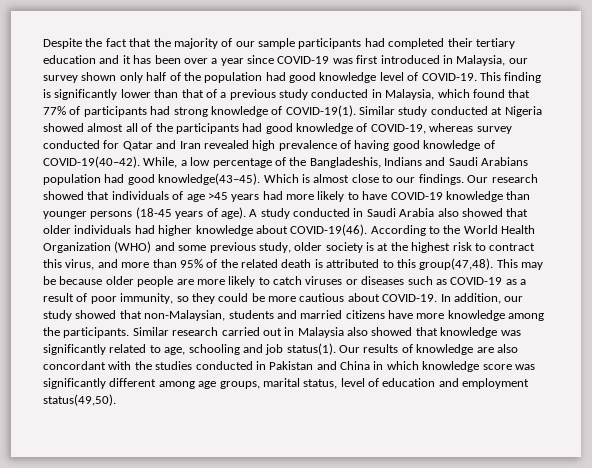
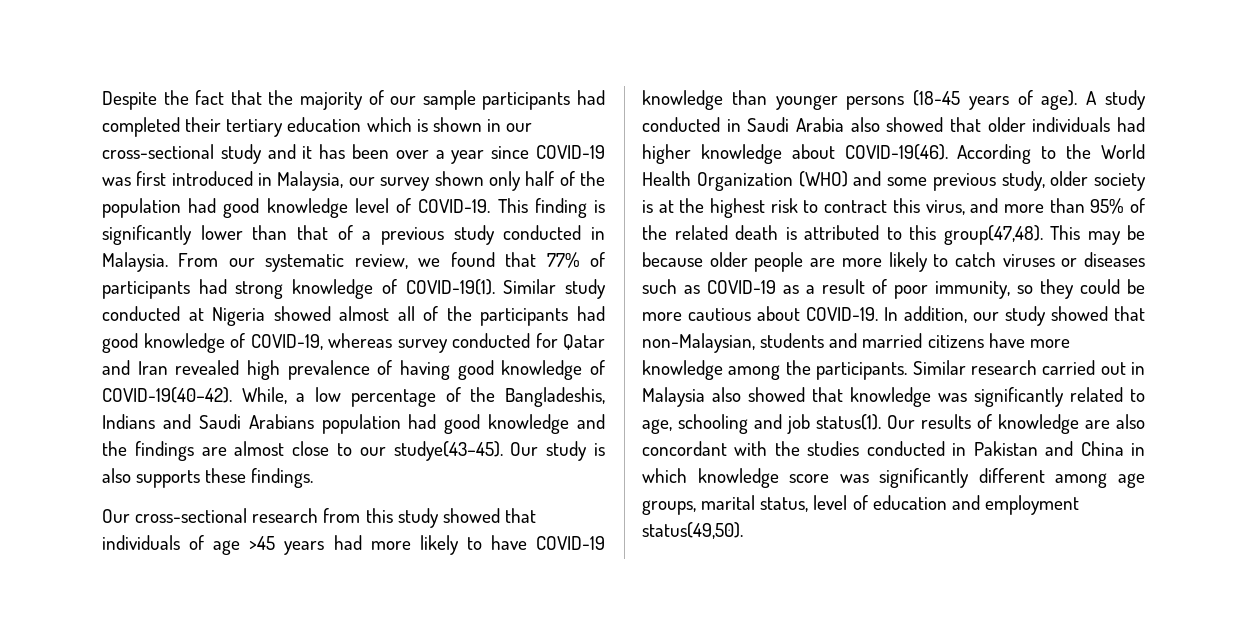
(96, 59) none -> [366,117,533,132] [102,144,262,164] which is shown in our cross-sectional study
[385,89,470,100] Malaysia, which -> [102,252,441,272] Malaysia. From our systematic review, we
[158,173,538,185] knowledge(43–45). Which is almost close to our findings. Our research -> [488,414,605,434] [102,441,605,461] [102,468,314,488] [102,508,439,528] knowledge and the findings are almost close to our studye(43–45). Our study is also supports these findings. // Our cross-sectional research from this study

